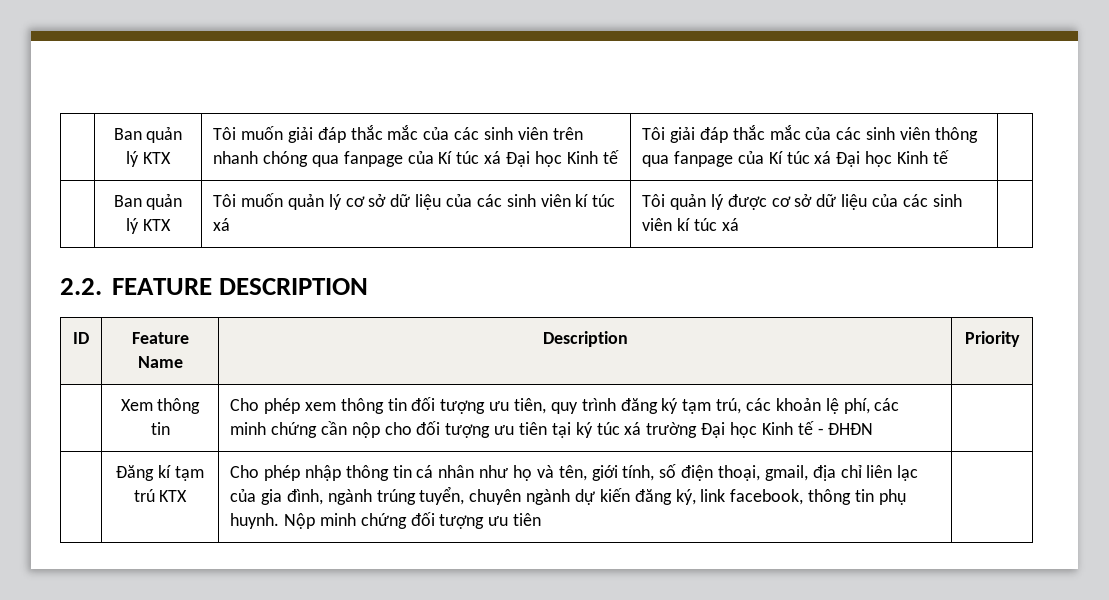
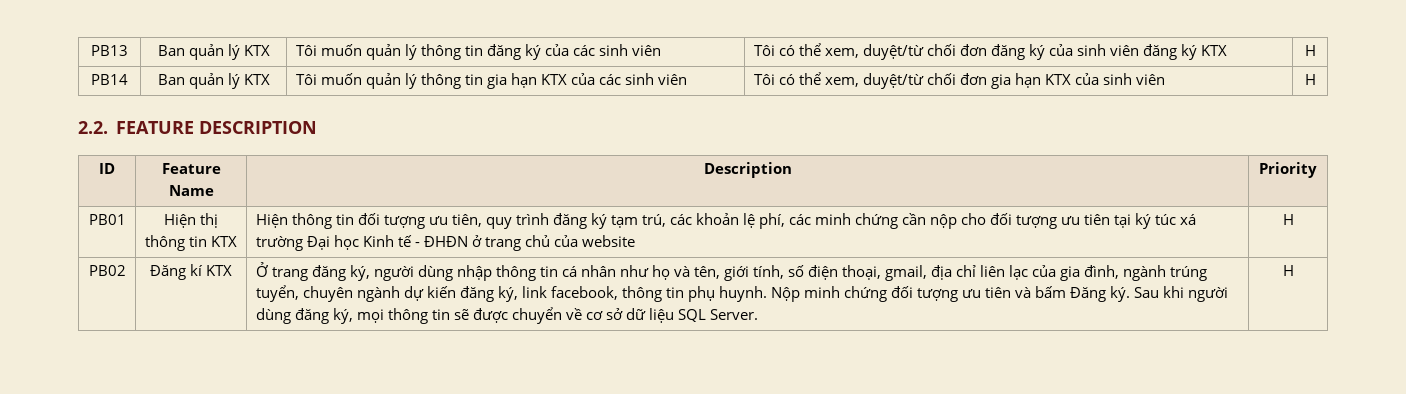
[113,127,183,143] [126,151,171,167] [213,125,583,143] [213,150,619,167] [642,125,978,143] [642,150,949,167] [113,194,183,210] [126,218,171,234] [213,193,616,210] [213,218,231,231] [642,194,962,210] [642,218,739,231] | Ban quản lý KTX | Tôi muốn giải đáp thắc mắc của các sinh viên trên nhanh chóng qua fanpage của Kí túc xá Đại học Kinh tế | Tôi giải đáp thắc mắc của các sinh viên thông qua fanpage của Kí túc xá Đại học Kinh tế | // | Ban quản lý KTX | Tôi muốn quản lý cơ sở dữ liệu của các sinh viên kí túc xá | Tôi quản lý được cơ sở dữ liệu của các sinh viên kí túc xá | -> [91,45,128,56] [157,44,270,60] [295,44,661,60] [753,43,1227,60] [1304,45,1316,56] [91,74,128,85] [157,73,270,89] [295,73,687,89] [753,72,1165,89] [1304,74,1316,85] PB13 | Ban quản lý KTX | Tôi muốn quản lý thông tin đăng ký của các sinh viên | Tôi có thể xem, duyệt/từ chối đơn đăng ký của sinh viên đăng ký KTX | H // PB14 | Ban quản lý KTX | Tôi muốn quản lý thông tin gia hạn KTX của các sinh viên | Tôi có thể xem, duyệt/từ chối đơn gia hạn KTX của sinh viên | H
[120,398,201,414] [150,422,170,435] [230,398,336,414] | Xem thông tin | Cho phép xem -> [88,214,126,225] [164,213,218,228] [145,235,237,251] [255,214,288,228] PB01 | Hiện thị thông tin KTX | Hiện
(874, 429) | // -> [471,235,635,251] [1282,214,1294,225] [88,265,126,276] ở trang chủ của website | H // PB02
[174,466,204,481] [133,489,188,502] [230,465,300,481] tạm trú KTX | Cho phép -> [206,265,232,276] [255,262,453,281] KTX | Ở trang đăng ký, người dùng
(542, 519) | -> [1014,286,1228,302] [255,307,758,324] [1282,265,1294,276] và bấm Đăng ký. Sau khi người dùng đăng ký, mọi thông tin sẽ được chuyển về cơ sở dữ liệu SQL Server. | H

